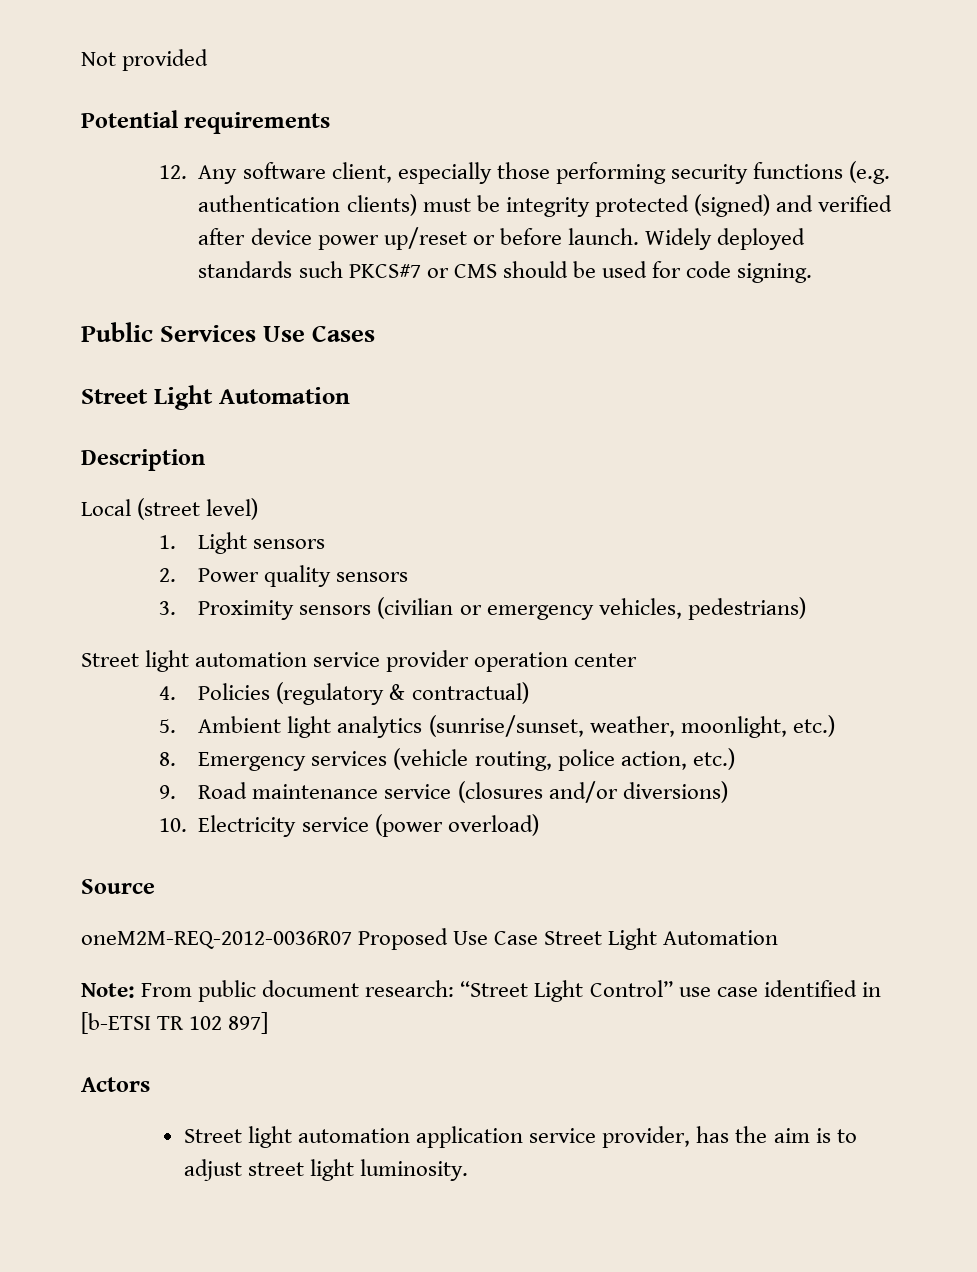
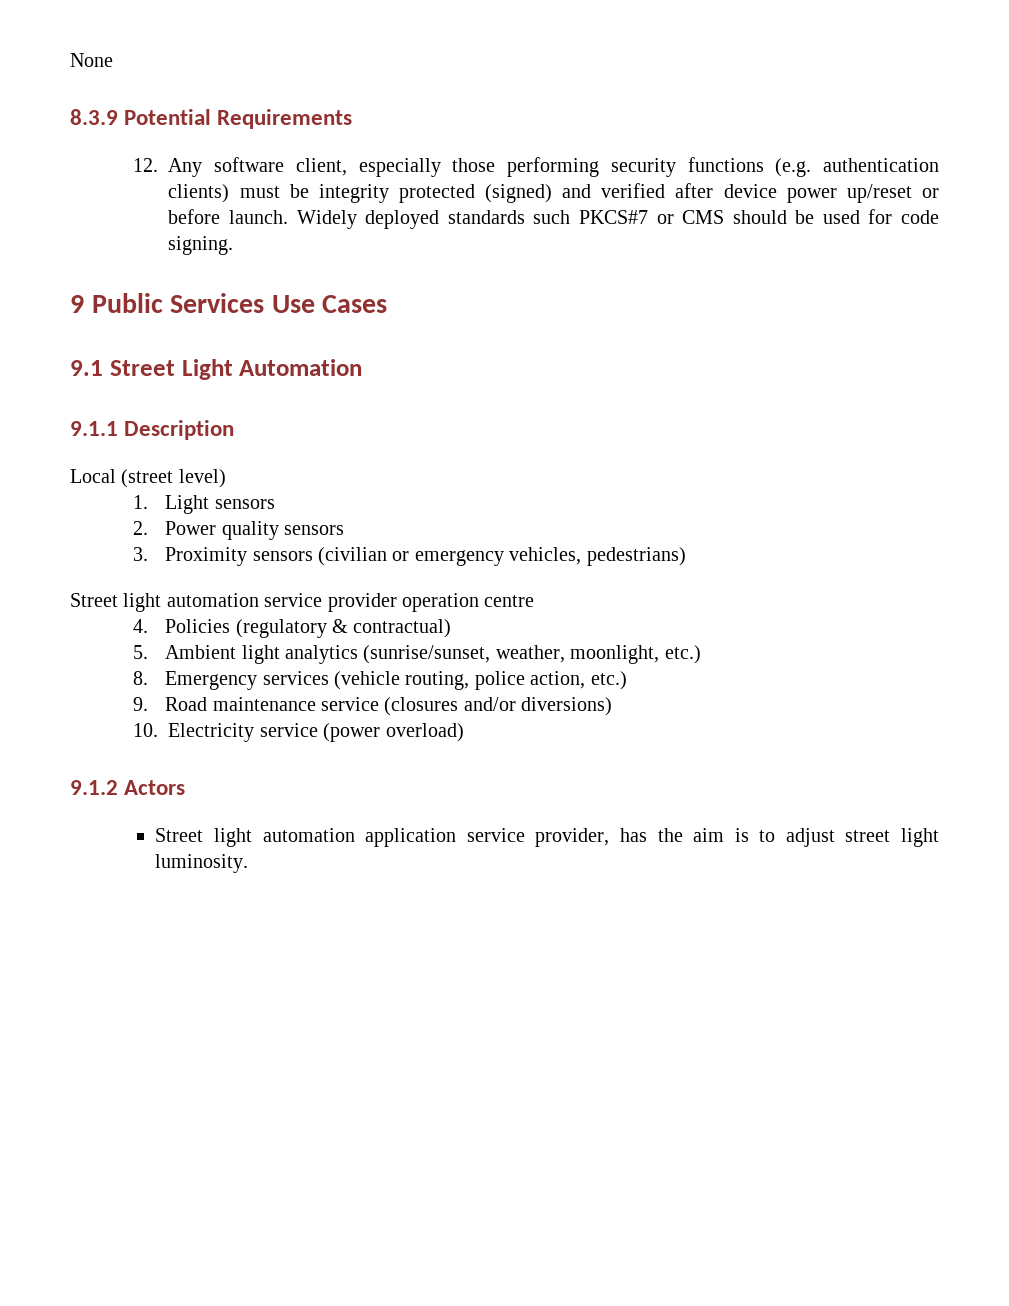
[81,49,209,71] [81,110,331,134] Not provided // Potential requirements -> [70,53,113,67] [70,109,353,129] None // 8.3.9 Potential Requirements
(813, 273) none -> [70,295,84,313] 9
[81,385,350,410] Street Light Automation // -> [70,359,363,380] [70,421,118,436] 9.1 Street Light Automation // 9.1.1
[574,653,638,667] center -> [484,595,535,607] centre
[81,879,155,894] [81,928,779,950] [81,980,881,1002] [81,1012,269,1034] Source // oneM2M-REQ-2012-0036R07 Proposed Use Case Street Light Automation // Note: From public document research: “Street Light Control” use case identified in [b-ETSI TR 102 897] // -> [70,780,118,795] 9.1.2

